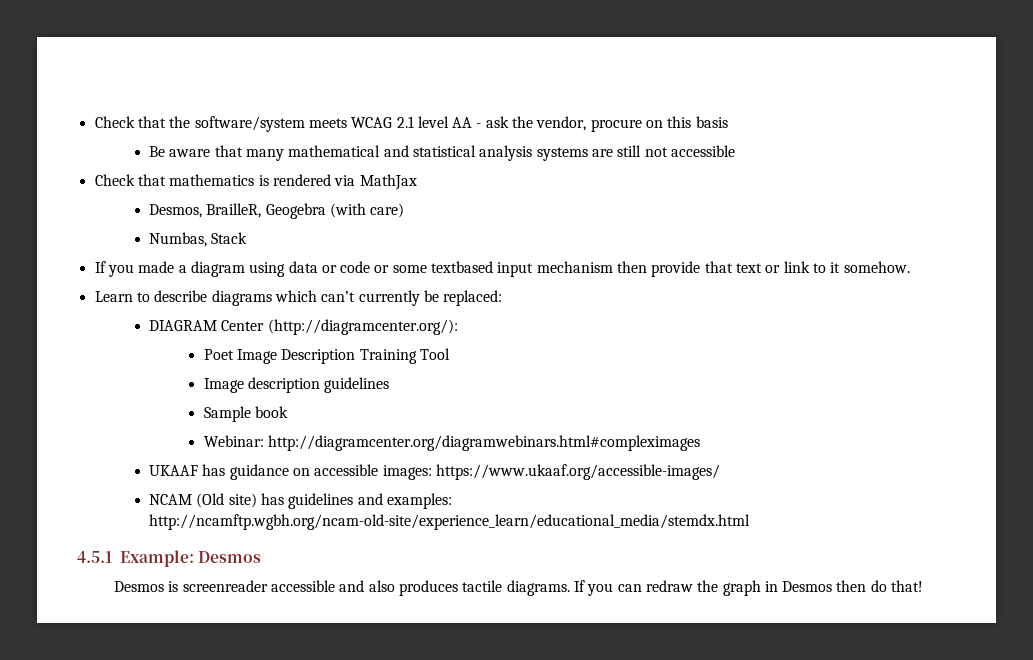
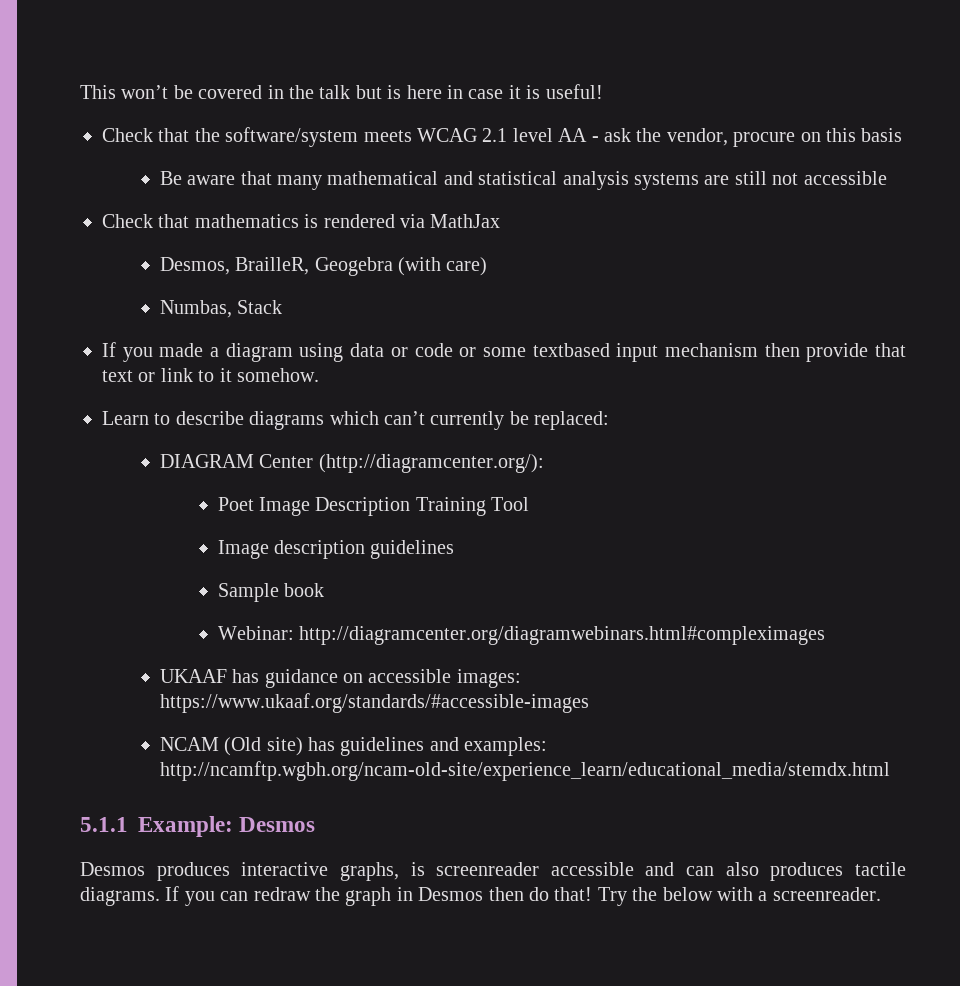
(94, 122) none -> [80,84,603,99] This won’t be covered in the talk but is here in case it is useful! //
[436,464,721,480] https://www.ukaaf.org/accessible-images/ -> [159,693,589,713] https://www.ukaaf.org/standards/#accessible-images
[77,551,112,563] 4.5.1 -> [80,817,128,832] 5.1.1
(165, 586) none -> [156,862,399,881] produces interactive graphs,
(365, 586) none -> [686,866,715,876] can
(924, 586) none -> [597,887,881,906] Try the below with a screenreader.

